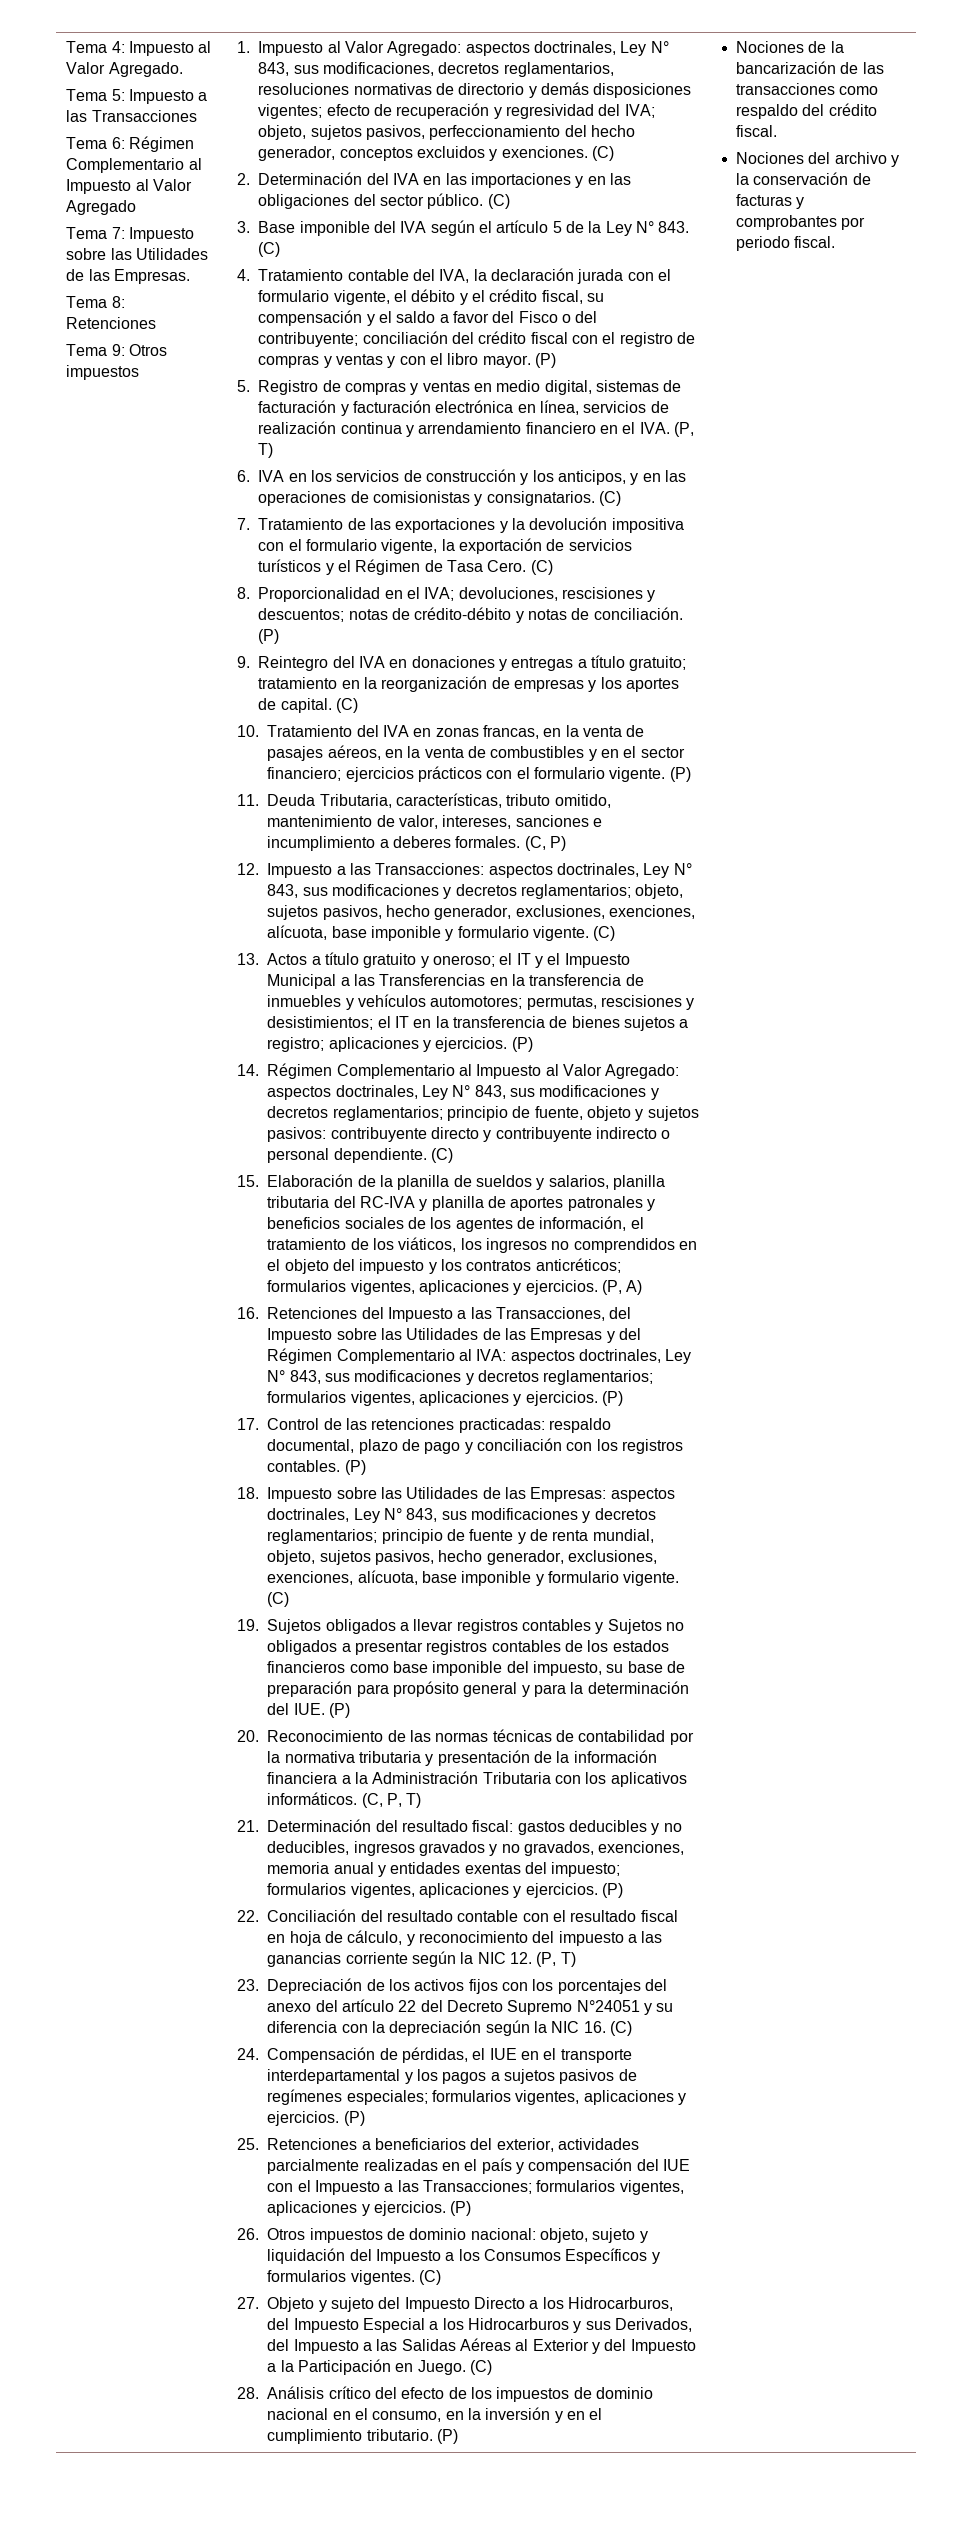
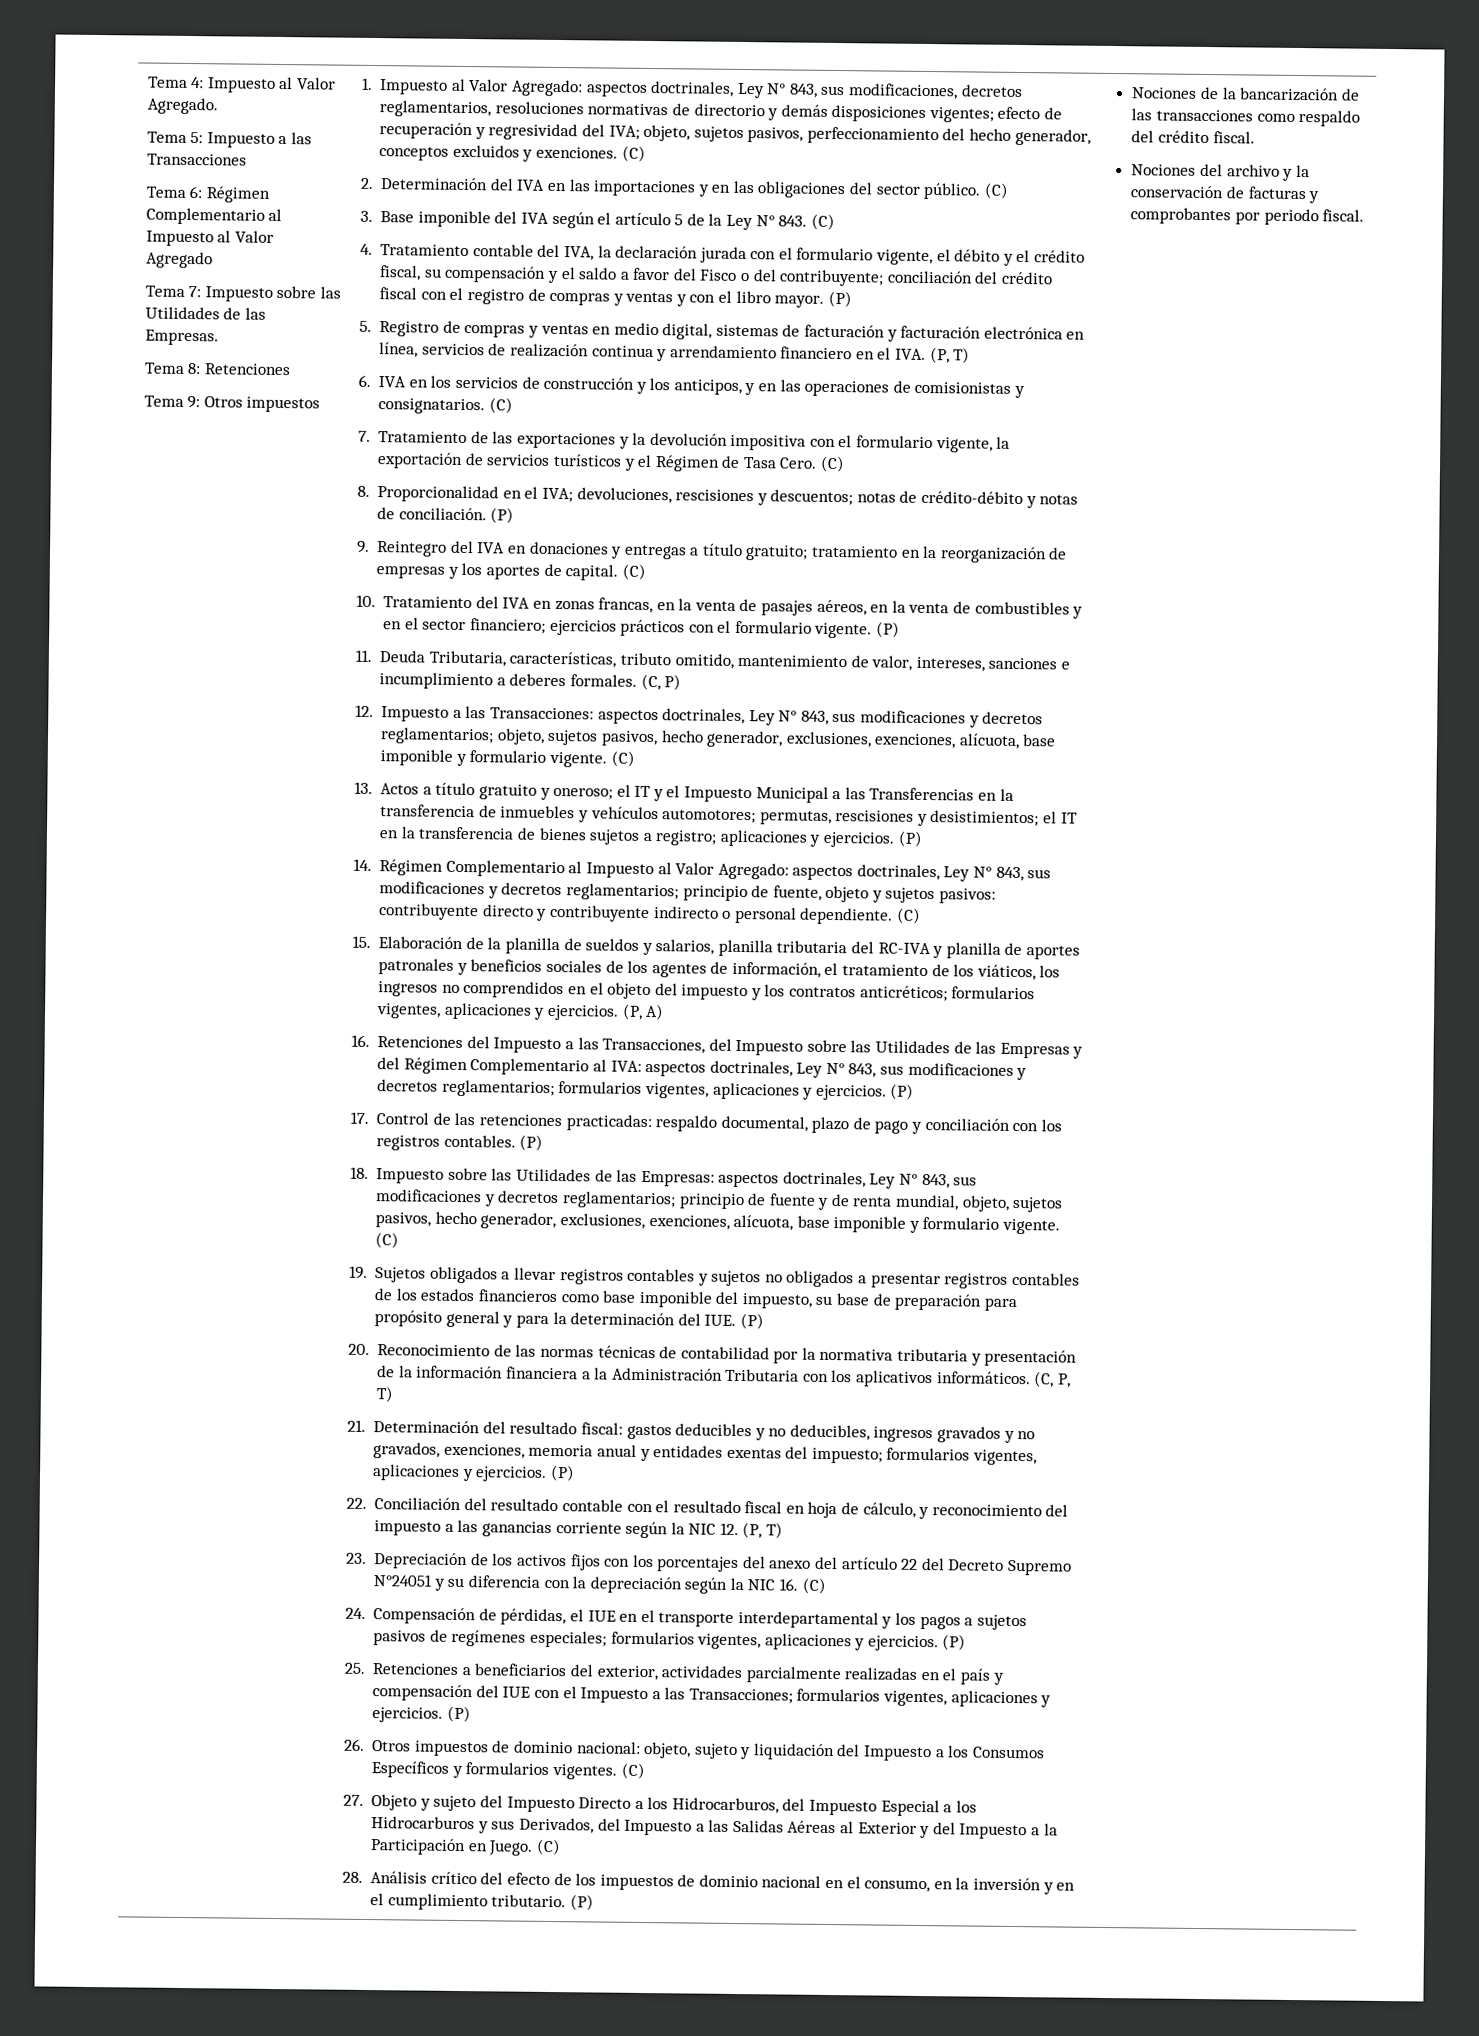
[607,1619,662,1634] Sujetos -> [711,1270,762,1287] sujetos

